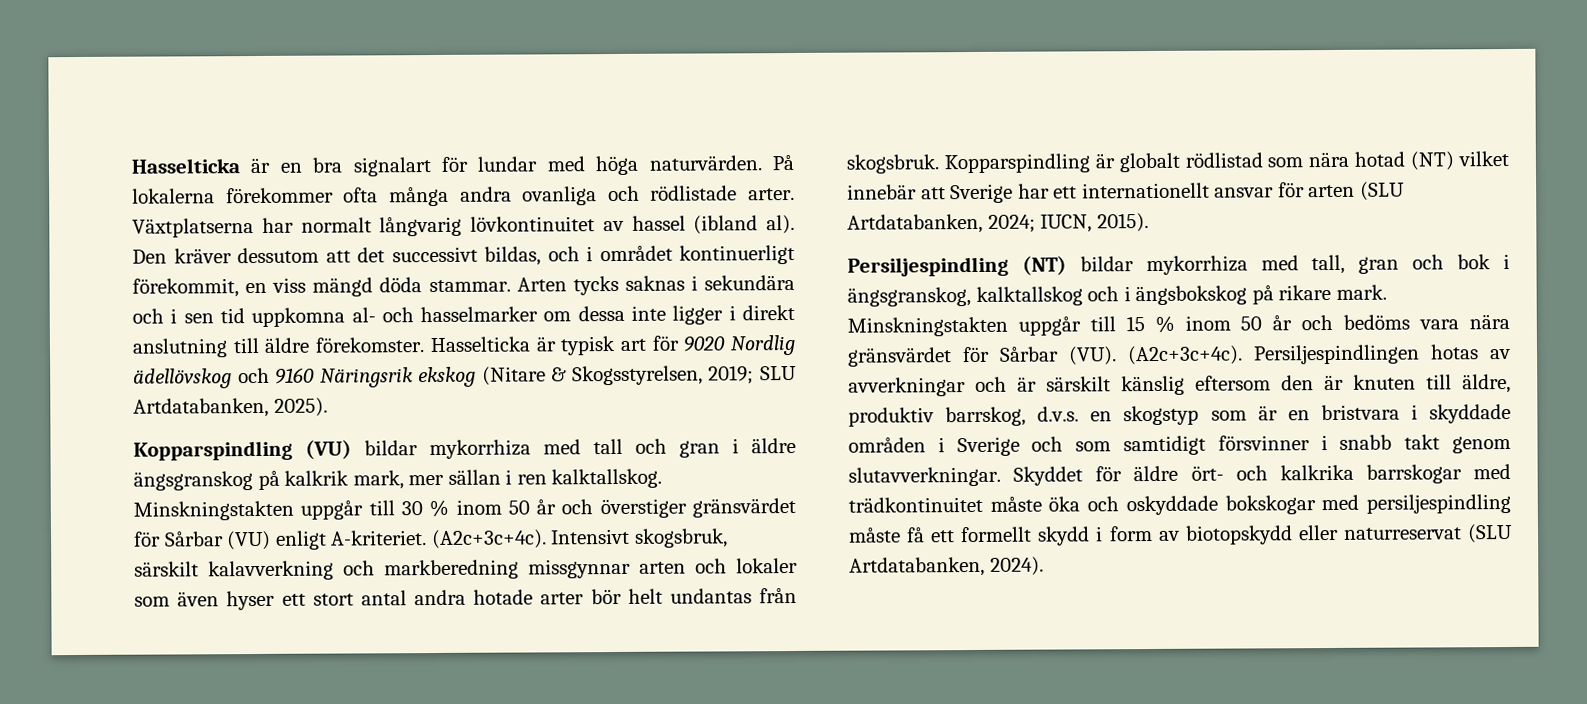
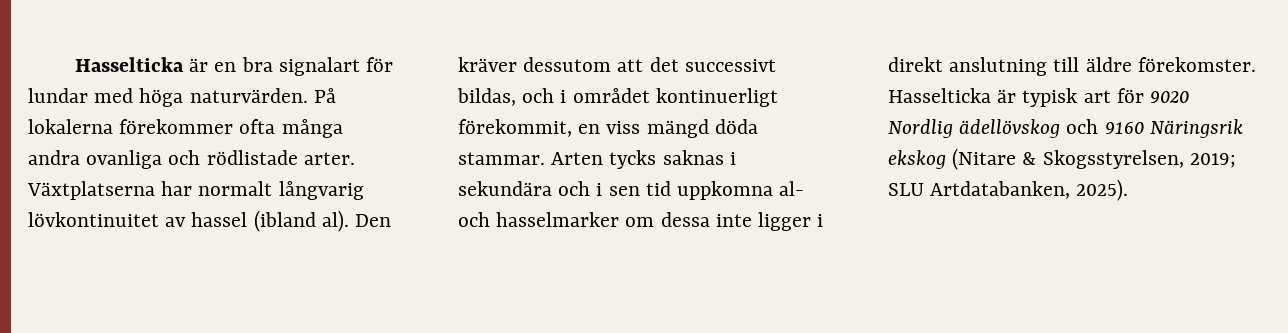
[133,437,796,461] [133,468,663,491] [133,497,796,521] [133,528,728,551] [134,557,798,581] [134,587,797,611] [846,150,1510,174] [847,181,1405,204] [847,213,1149,234] [847,253,1511,277] [847,284,1387,307] [847,313,1510,337] [847,344,1511,367] [848,373,1511,397] [848,403,1511,427] [848,434,1511,457] [848,463,1511,487] [848,493,1511,516] [848,523,1513,546] [849,556,1044,577] // Kopparspindling (VU) bildar mykorrhiza med tall och gran i äldre ängsgranskog på kalkrik mark, mer sällan i ren kalktallskog. Minskningstakten uppgår till 30 % inom 50 år och överstiger gränsvärdet för Sårbar (VU) enligt A-kriteriet. (A2c+3c+4c). Intensivt skogsbruk, särskilt kalavverkning och markberedning missgynnar arten och lokaler som även hyser ett stort antal andra hotade arter bör helt undantas från skogsbruk. Kopparspindling är globalt rödlistad som nära hotad (NT) vilket innebär att Sverige har ett internationellt ansvar för arten (SLU Artdatabanken, 2024; IUCN, 2015). // Persiljespindling (NT) bildar mykorrhiza med tall, gran och bok i ängsgranskog, kalktallskog och i ängsbokskog på rikare mark. Minskningstakten uppgår till 15 % inom 50 år och bedöms vara nära gränsvärdet för Sårbar (VU). (A2c+3c+4c). Persiljespindlingen hotas av avverkningar och är särskilt känslig eftersom den är knuten till äldre, produktiv barrskog, d.v.s. en skogstyp som är en bristvara i skyddade områden i Sverige och som samtidigt försvinner i snabb takt genom slutavverkningar. Skyddet för äldre ört- och kalkrika barrskogar med trädkontinuitet måste öka och oskyddade bokskogar med persiljespindling måste få ett formellt skydd i form av biotopskydd eller naturreservat (SLU Artdatabanken, 2024). -> (1129, 190) none

